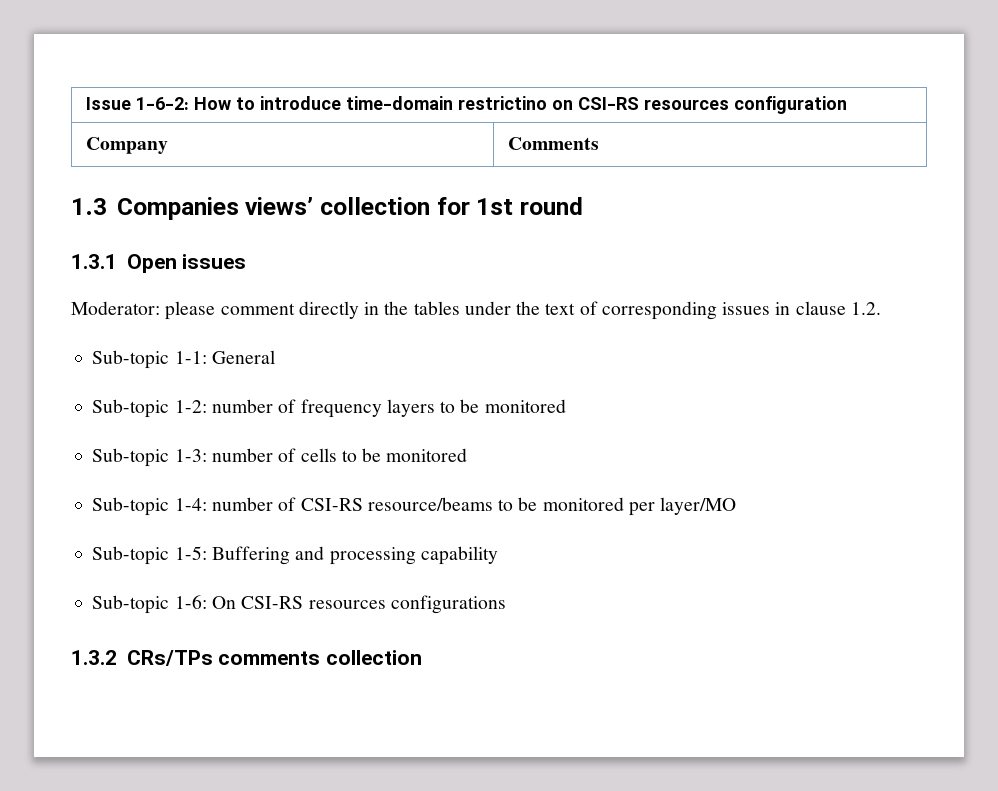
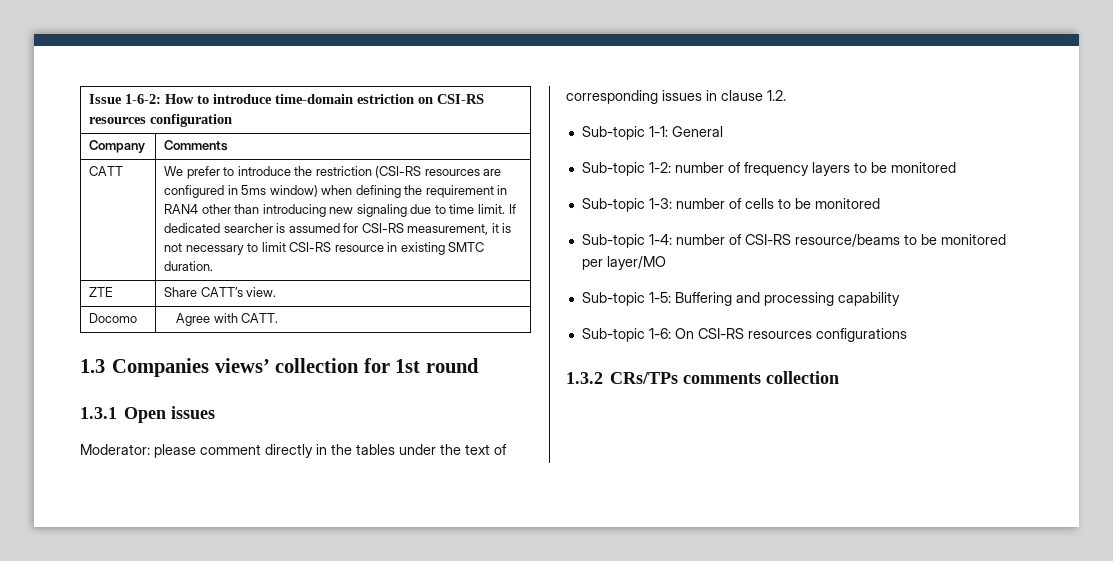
[457,96,547,110] restrictino -> [357,94,415,104] estriction
(599, 143) none -> [89,166,124,176] [164,166,502,179] [164,185,508,198] [164,204,516,217] [164,223,512,235] [164,242,485,255] [164,261,214,271] [89,287,114,297] [164,287,277,297] [89,313,138,323] [176,313,279,326] // CATT | We prefer to introduce the restriction (CSI-RS resources are configured in 5ms window) when defining the requirement in RAN4 other than introducing new signaling due to time limit. If dedicated searcher is assumed for CSI-RS measurement, it is not necessary to limit CSI-RS resource in existing SMTC duration. // ZTE | Share CATT’s view. // Docomo | Agree with CATT.

